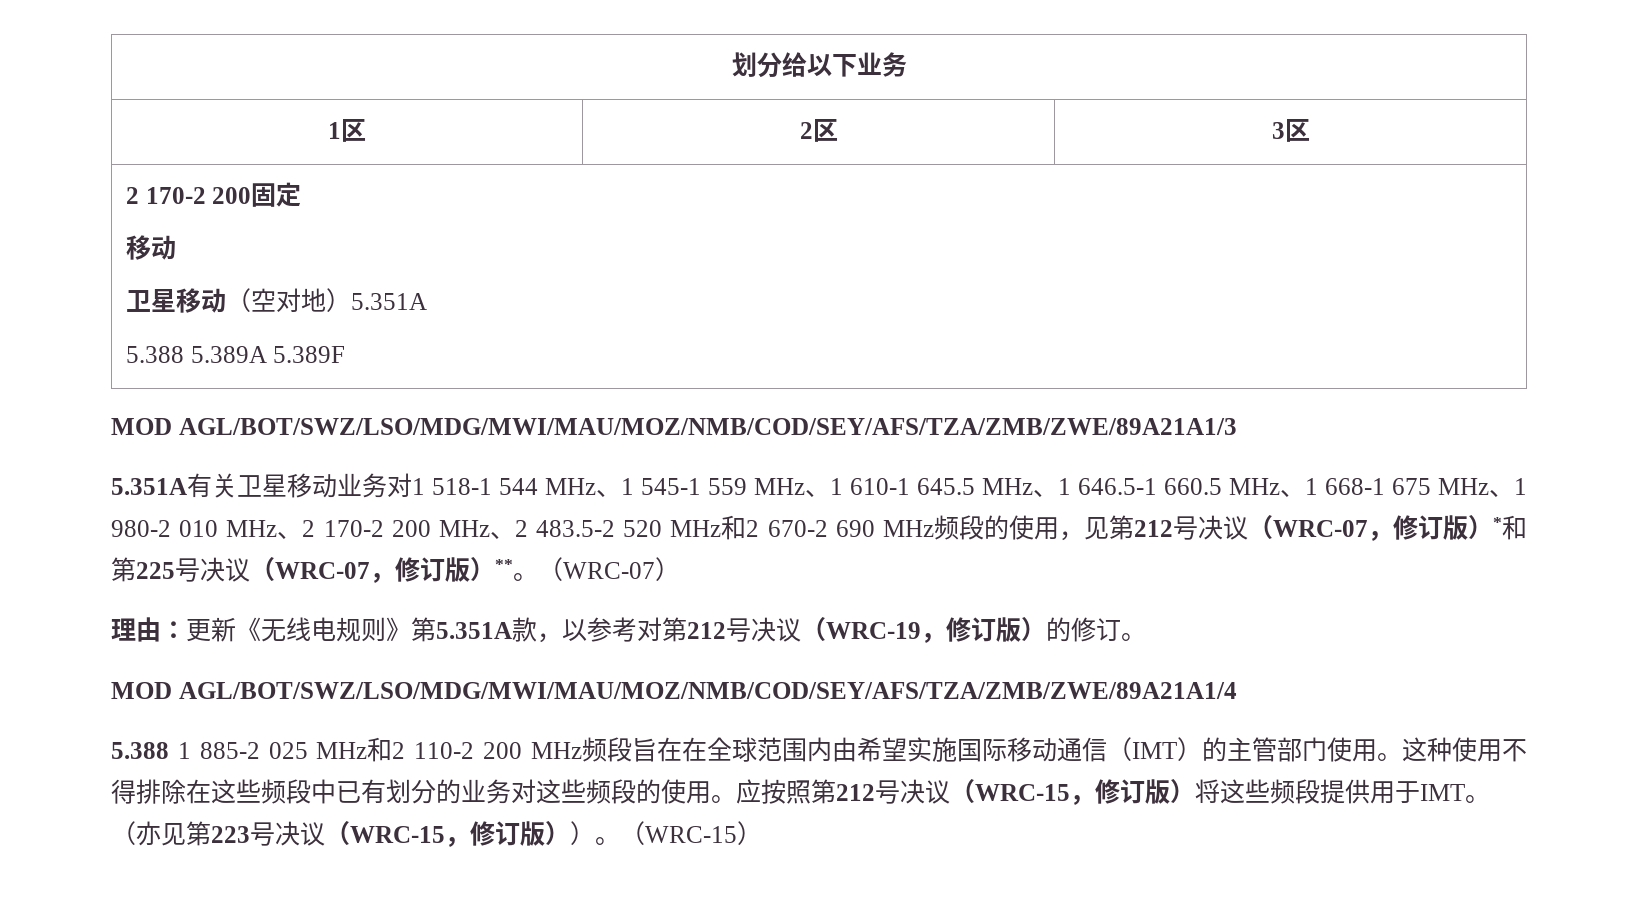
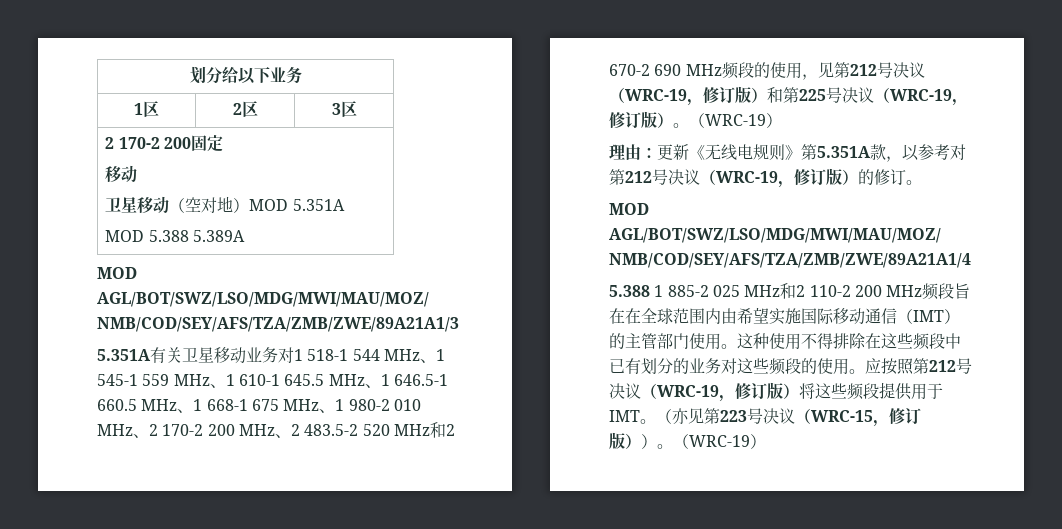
(351, 300) none -> [249,199,289,211] MOD
(427, 301) none -> [105,230,145,242] MOD
[273,346,346,363] 5.389F -> (246, 236) none
[1272,515,1502,541] WRC-07，修订版）* -> [625,86,767,106] WRC-19，修订版）
[275,557,513,583] [513,557,655,581] WRC-07，修订版）**。（WRC-07 -> [890,89,968,106] [609,111,766,128] WRC-19，修订版）。（WRC-19
[975,784,1070,801] WRC-15 -> [657,385,719,397] WRC-19
[645,826,737,843] WRC-15 -> [689,435,750,447] WRC-19

